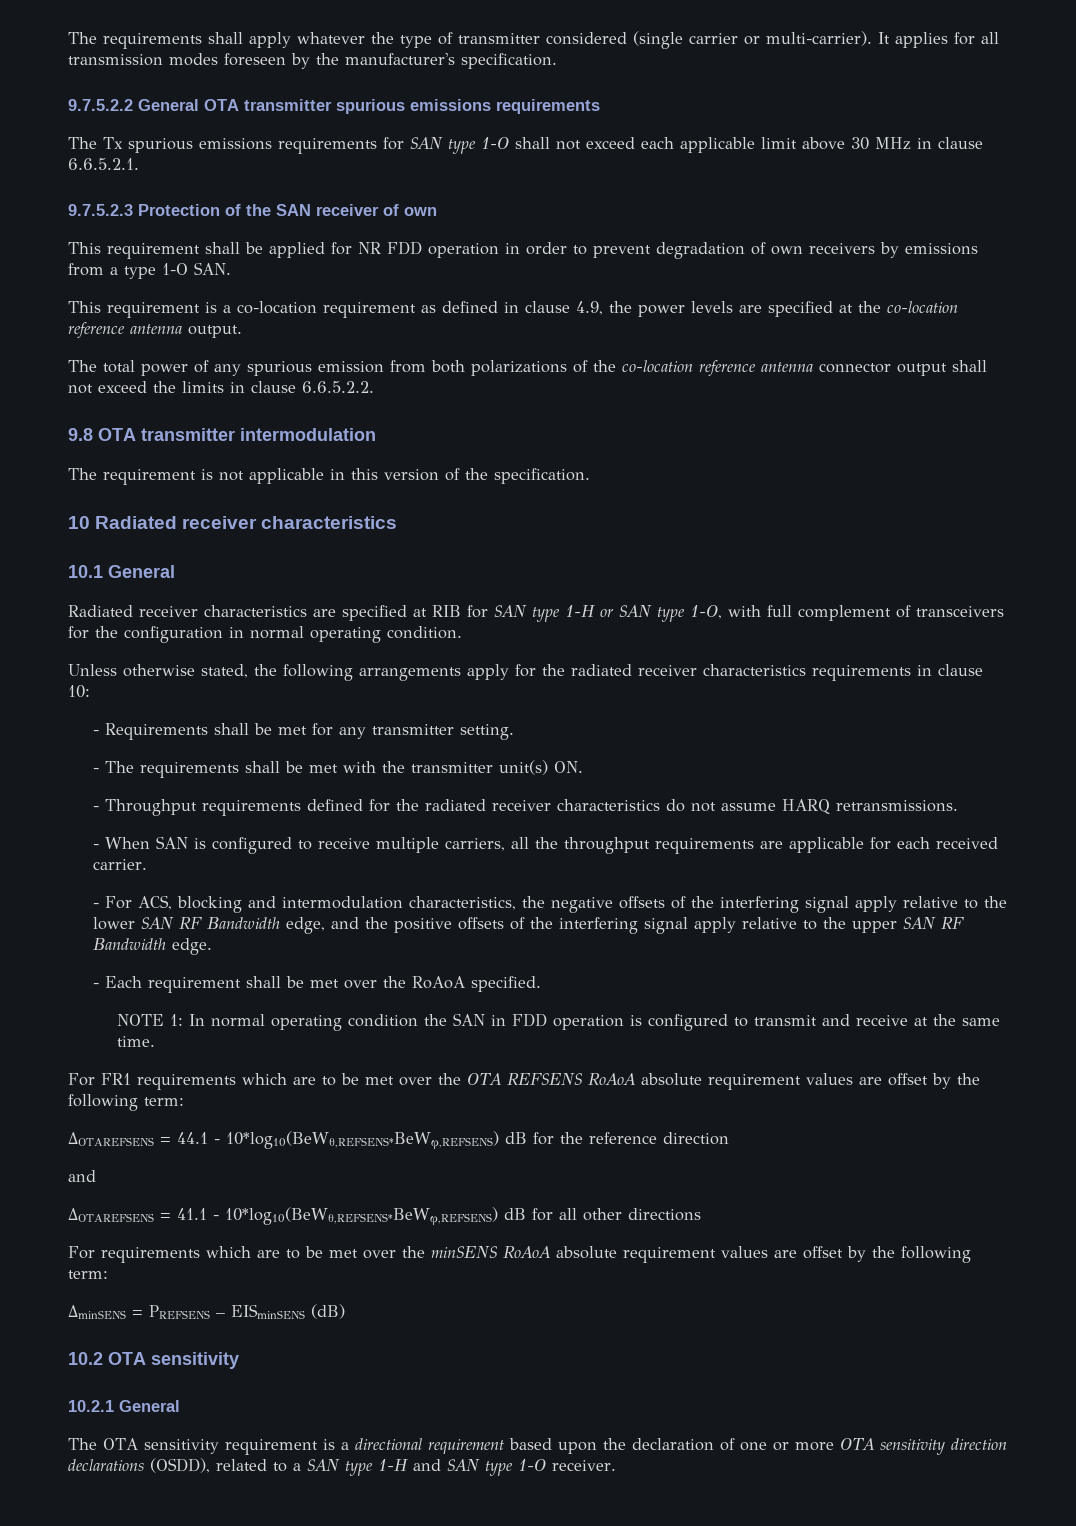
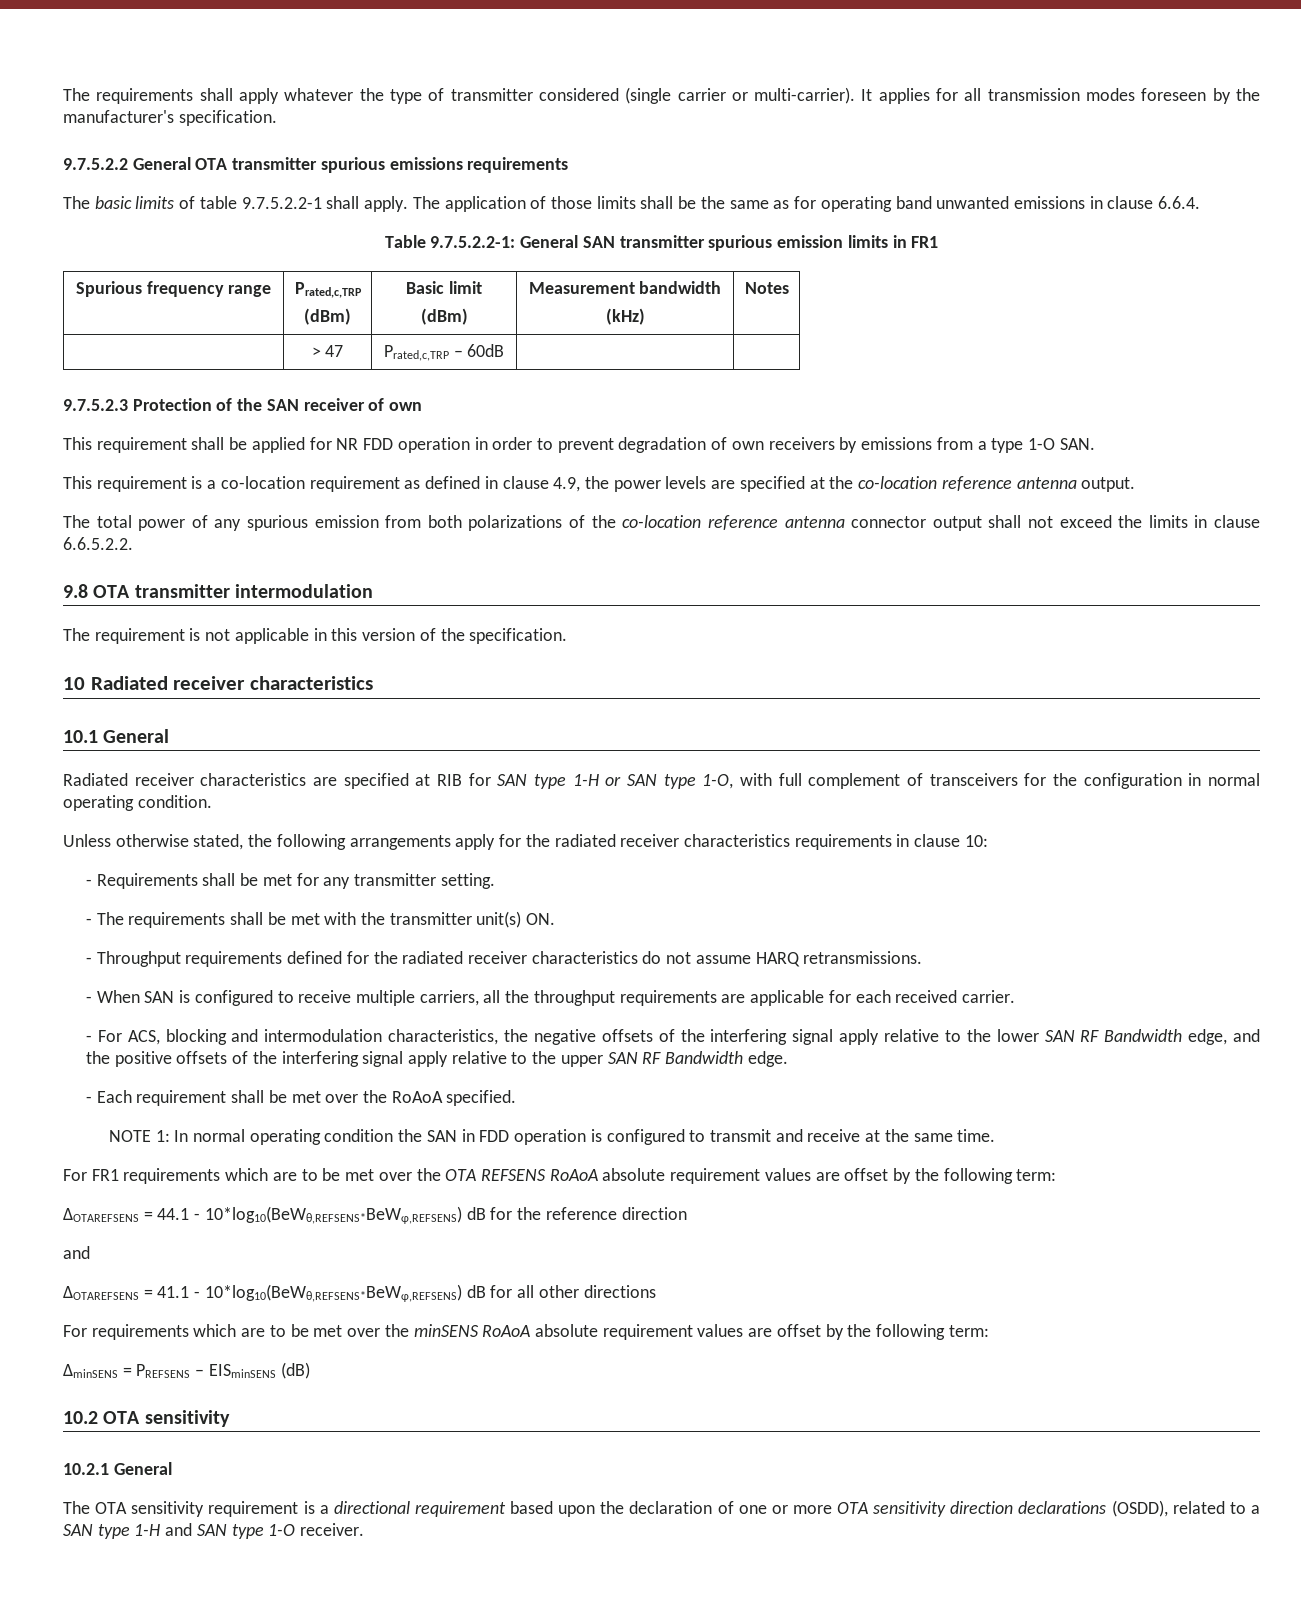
[103,137,983,154] [68,158,139,170] Tx spurious emissions requirements for SAN type 1-O shall not exceed each applicable limit above 30 MHz in clause 6.6.5.2.1. -> [94,196,1201,212] [384,235,939,251] [75,281,272,297] [294,282,362,298] [304,308,351,325] [406,281,482,294] [420,308,468,325] [528,281,722,294] [605,308,645,325] [744,282,789,294] [311,345,344,357] [383,344,505,361] basic limits of table 9.7.5.2.2-1 shall apply. The application of those limits shall be the same as for operating band unwanted emissions in clause 6.6.4. // Table 9.7.5.2.2-1: General SAN transmitter spurious emission limits in FR1 // Spurious frequency range | Prated,c,TRP // (dBm) | Basic limit // (dBm) | Measurement bandwidth // (kHz) | Notes // | > 47 | Prated,c,TRP – 60dB | |

